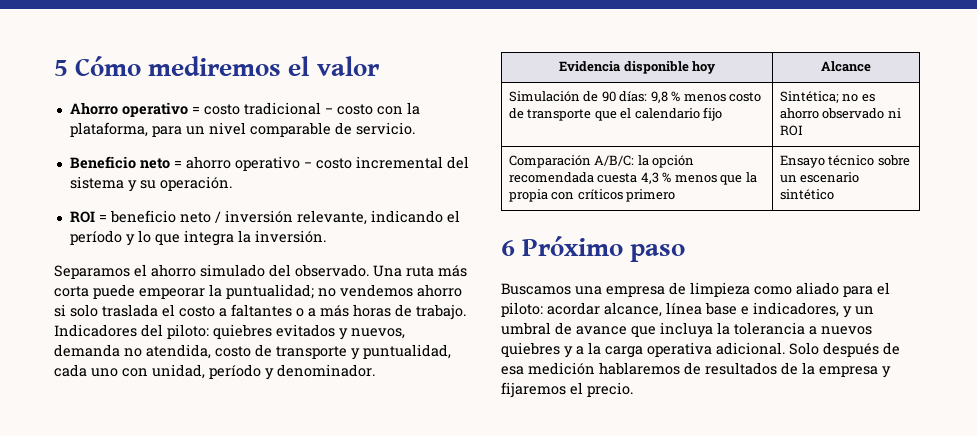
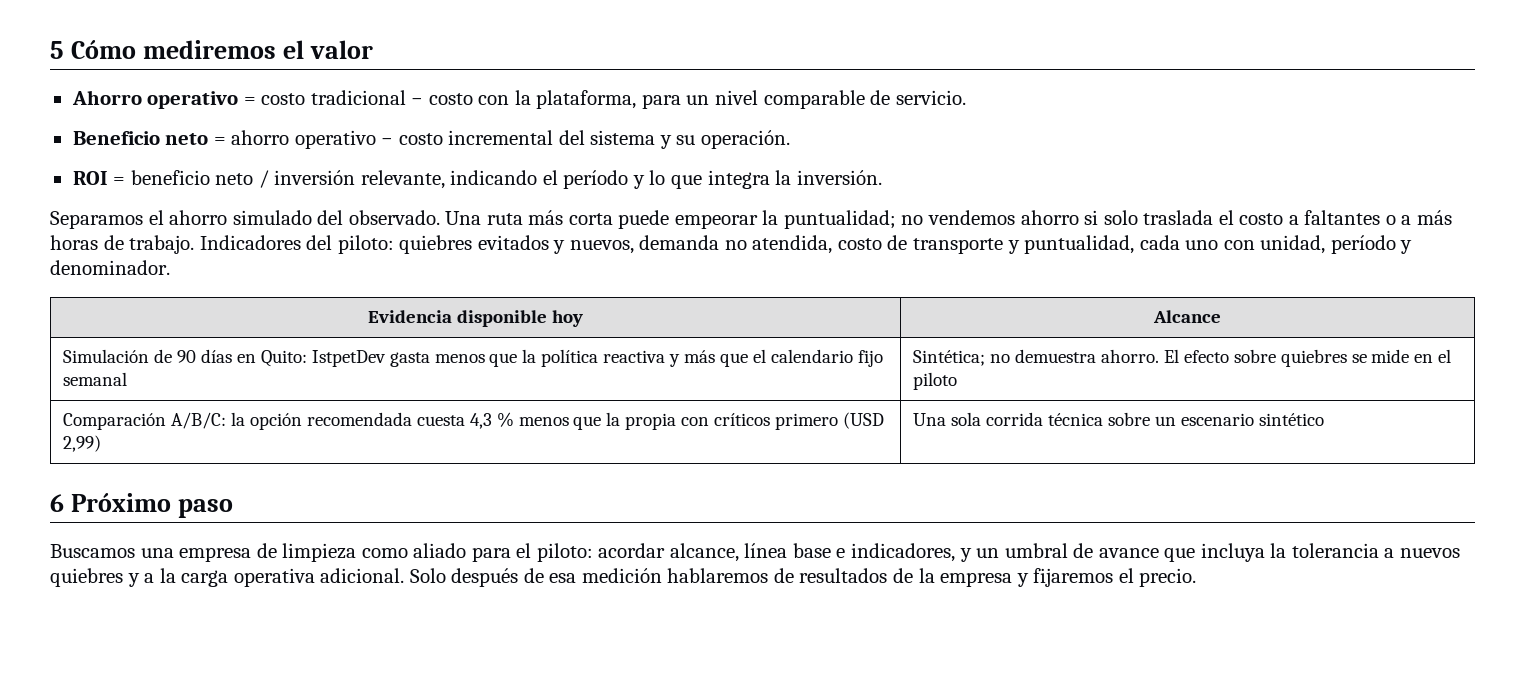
[619,91,762,103] [508,108,592,121] días: 9,8 % menos costo de transporte -> [200,349,716,367] días en Quito: IstpetDev gasta menos que la política reactiva y más
(723, 114) none -> [62,372,127,386] semanal
[861,94,875,102] [779,108,901,119] [779,125,803,136] es ahorro observado ni ROI -> [1014,349,1452,367] [912,372,957,390] demuestra ahorro. El efecto sobre quiebres se mide en el piloto
[779,155,875,168] | Ensayo técnico -> [843,412,885,429] [62,435,101,452] [912,412,1103,426] (USD 2,99) | Una sola corrida técnica

